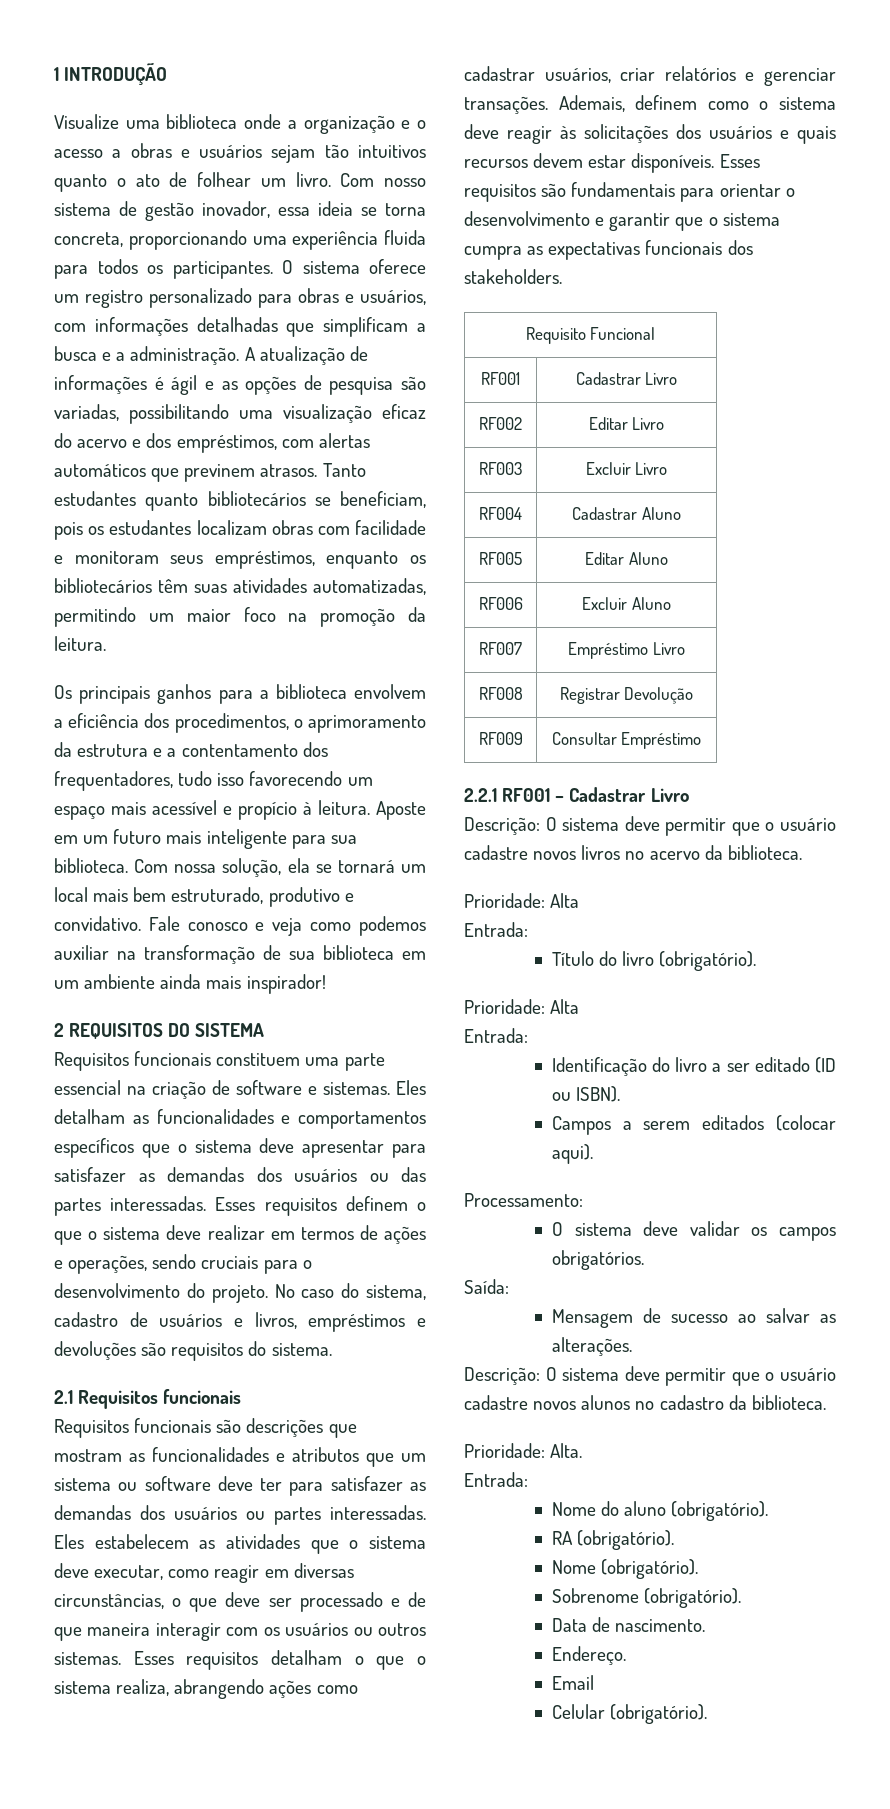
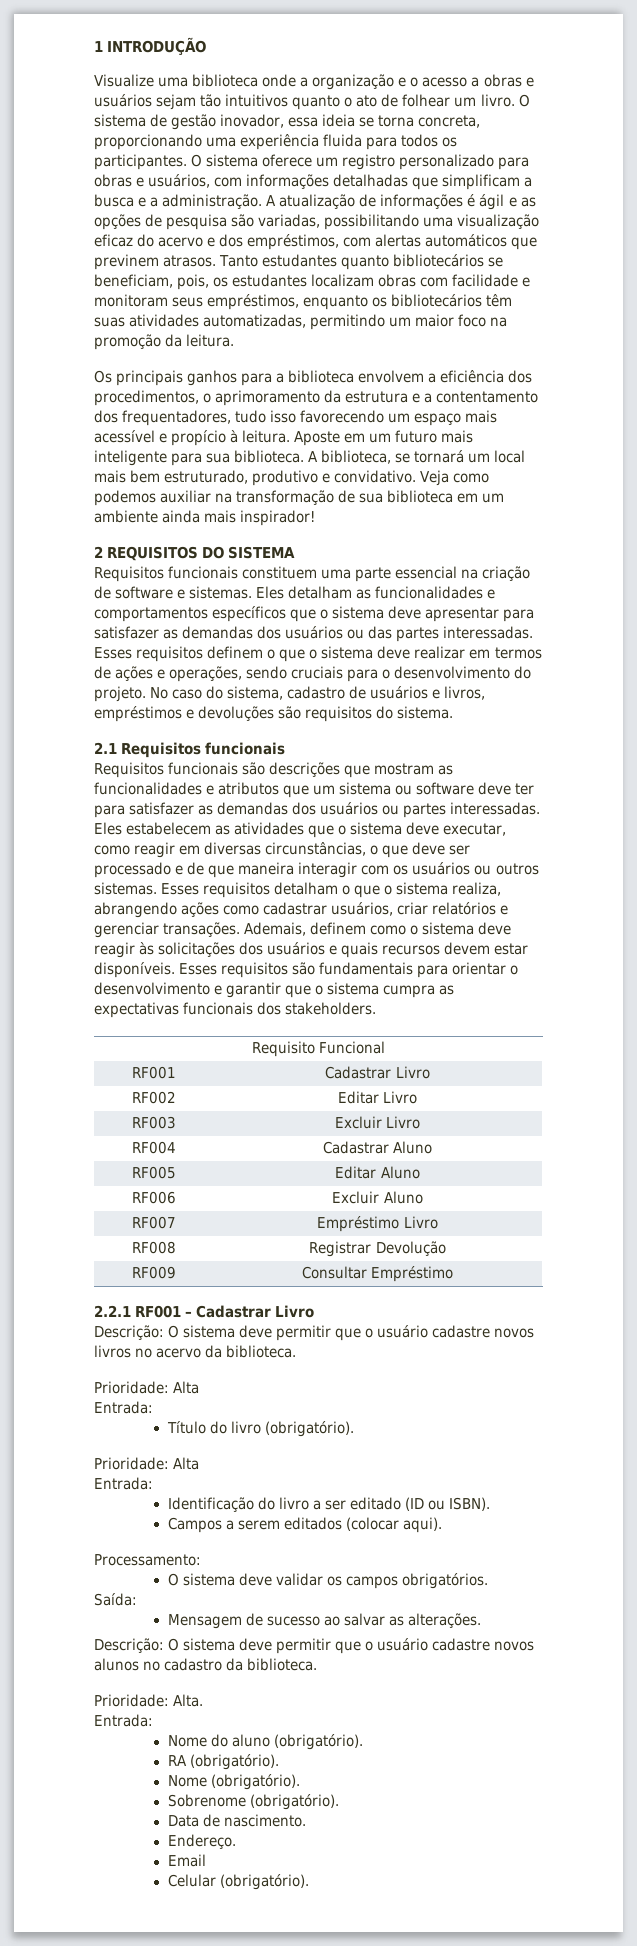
[340,173,426,187] Com nosso -> [518,94,530,107] O
[54,522,83,540] pois -> [177,274,210,290] pois,
[134,858,310,877] Com nossa solução, ela -> [308,450,392,464] A biblioteca,
[148,916,303,936] Fale conosco e veja -> [420,470,450,486] Veja

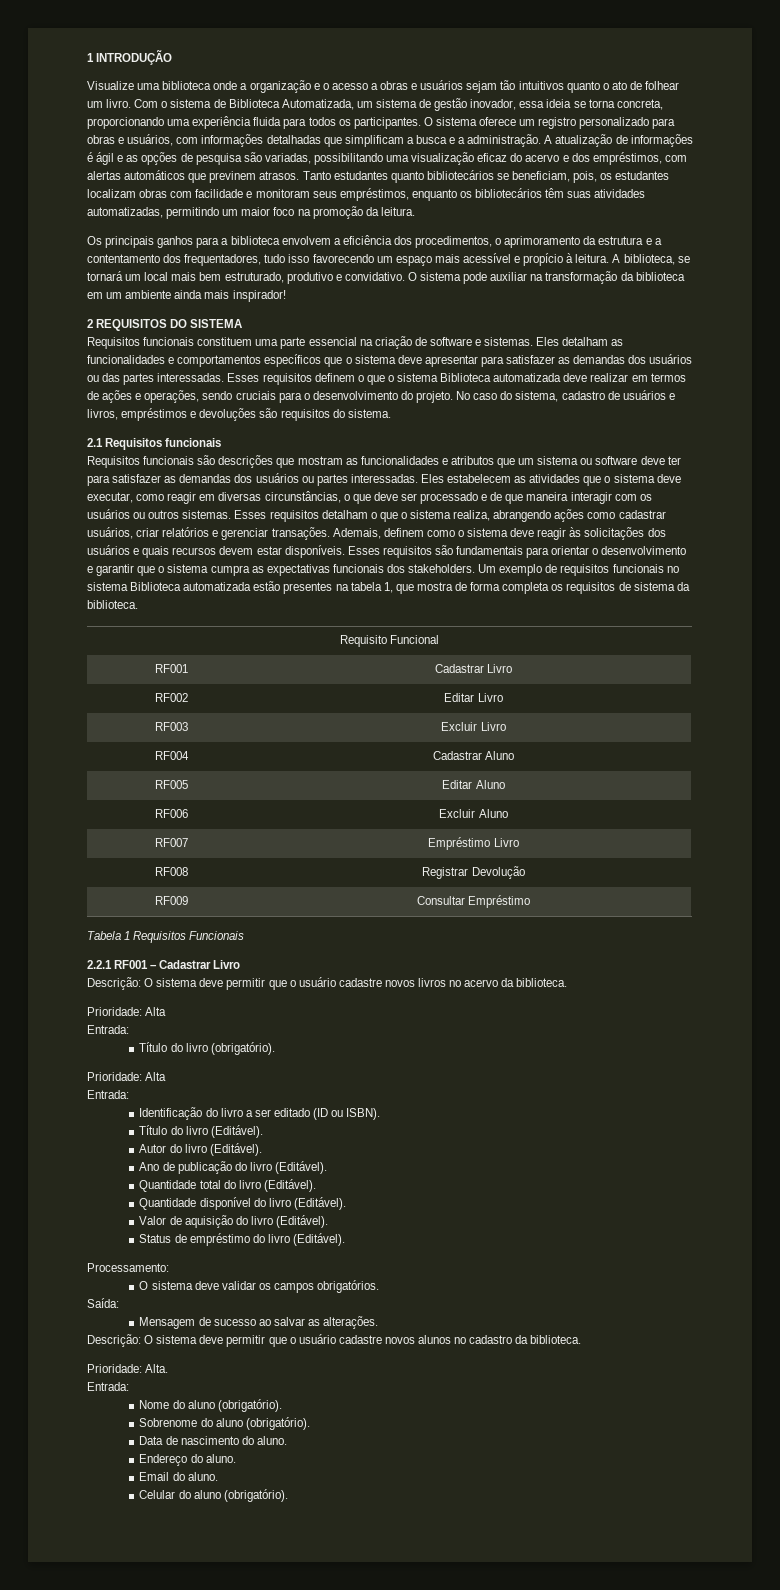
[518,94,530,107] O -> [134,99,373,110] Com o sistema de Biblioteca Automatizada, um
[294,430,474,446] [94,450,305,466] Aposte em um futuro mais inteligente para sua biblioteca. -> (610, 258) none
[420,470,490,486] [94,490,156,506] Veja como podemos -> [407,272,488,284] O sistema pode
[338,490,384,503] de sua -> [620,272,634,281] da
(374, 652) none -> [440,373,562,382] Biblioteca automatizada
(377, 1008) none -> [478,564,679,576] [87,581,690,594] [87,600,138,609] Um exemplo de requisitos funcionais no sistema Biblioteca automatizada estão presentes na tabela 1, que mostra de forma completa os requisitos de sistema da biblioteca.
(454, 1274) none -> [87,931,245,943] // Tabela 1 Requisitos Funcionais
[167,1517,442,1533] Campos a serem editados (colocar aqui). -> [139,1125,263,1138] [139,1143,262,1156] [139,1161,327,1174] [139,1179,316,1192] [139,1197,346,1210] [139,1215,328,1228] [139,1233,345,1246] Título do livro (Editável). // Autor do livro (Editável). // Ano de publicação do livro (Editável). // Quantidade total do livro (Editável). // Quantidade disponível do livro (Editável). // Valor de aquisição do livro (Editável). // Status de empréstimo do livro (Editável).
[167,1754,279,1770] [167,1774,300,1790] // RA (obrigatório). // Nome (obrigatório). -> (282, 1405) none
(246, 1800) none -> [200,1418,243,1427] do aluno
[223,1814,306,1827] [167,1834,236,1849] nascimento. // Endereço. -> [180,1436,287,1445] [139,1454,236,1466] nascimento do aluno. // Endereço do aluno.
(206, 1860) none -> [172,1472,218,1481] do aluno.
(216, 1880) none -> [178,1490,221,1499] do aluno

